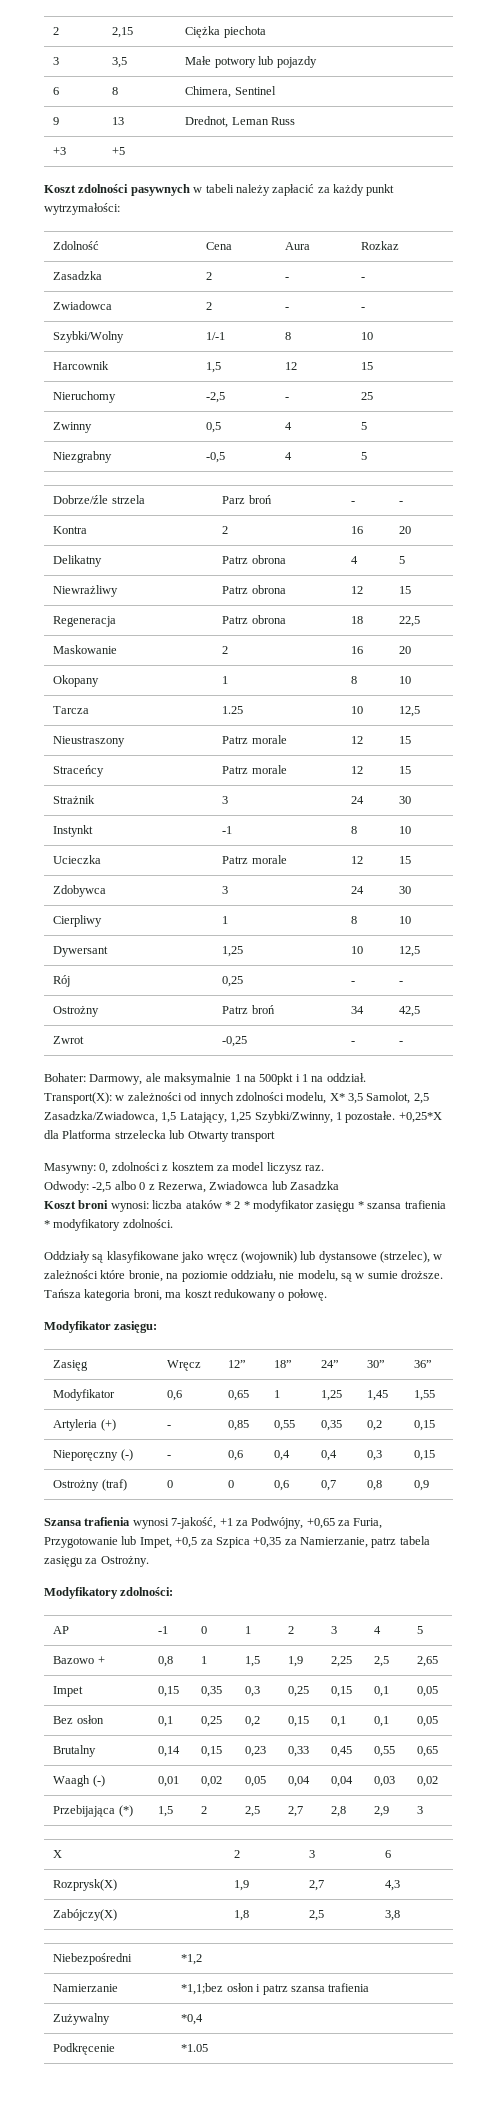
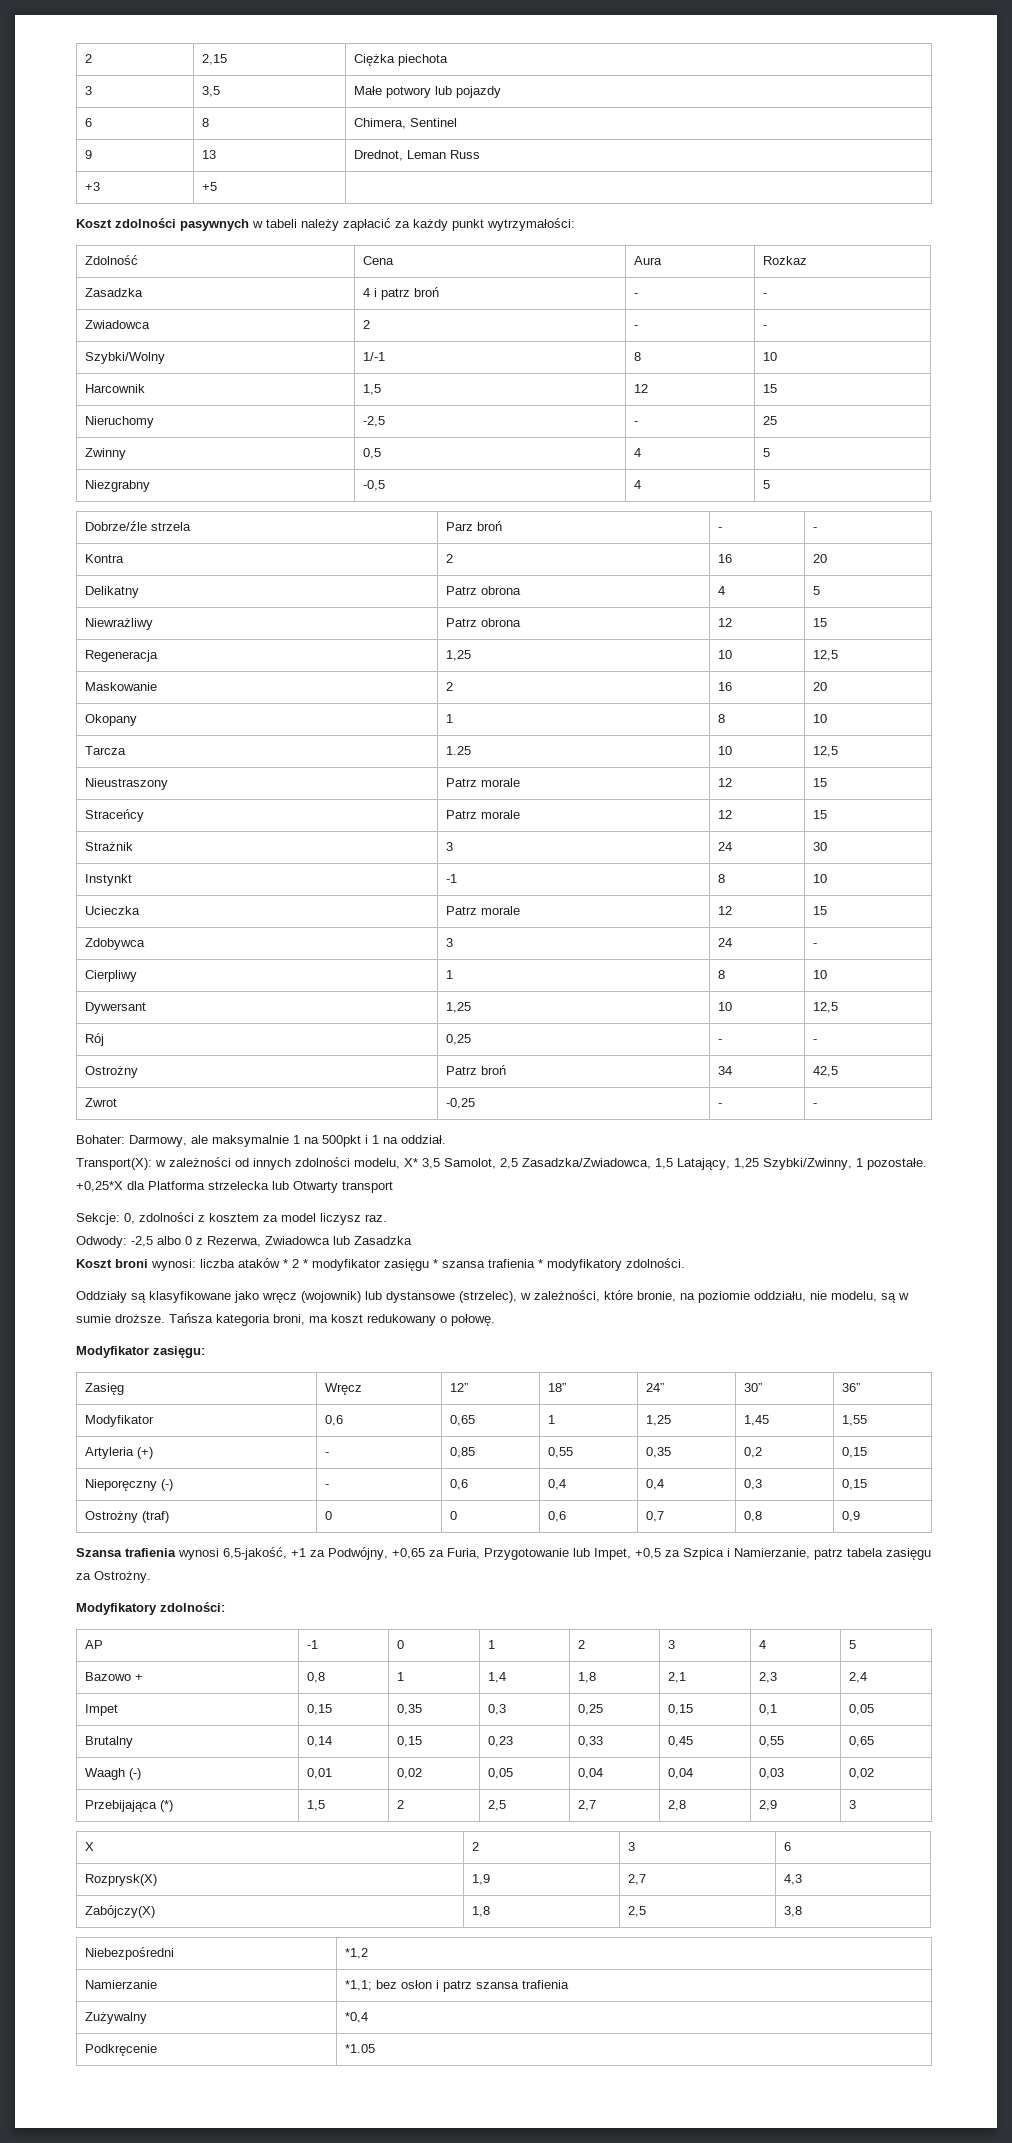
[206,272,213,280] 2 -> [362,287,439,300] 4 i patrz broń
[222,615,286,624] [351,616,364,624] [399,616,421,627] Patrz obrona | 18 | 22,5 -> [445,650,471,661] [717,650,732,659] [812,650,838,661] 1,25 | 10 | 12,5
[399,886,412,894] 30 -> [812,943,817,947] -
[44,1163,96,1174] Masywny: -> [76,1213,120,1225] Sekcje:
[44,1270,98,1279] zależności -> [534,1290,600,1302] zależności,
[171,1517,217,1529] 7-jakość, -> [223,1547,287,1560] 6,5-jakość,
[253,1537,297,1548] +0,35 za -> [727,1548,730,1557] i
[245,1656,261,1667] [288,1656,304,1667] [331,1656,353,1667] [374,1656,390,1667] [417,1656,439,1667] 1,5 | 1,9 | 2,25 | 2,5 | 2,65 -> [487,1672,506,1683] [577,1672,596,1683] [667,1672,686,1683] [758,1672,777,1683] [848,1672,867,1683] 1,4 | 1,8 | 2,1 | 2,3 | 2,4
[53,1715,104,1724] [158,1716,174,1727] [201,1716,223,1727] [245,1716,261,1727] [288,1716,310,1727] [331,1716,347,1727] [374,1716,390,1727] [417,1716,439,1727] // Bez osłon | 0,1 | 0,25 | 0,2 | 0,15 | 0,1 | 0,1 | 0,05 -> (874, 1709) none
[181,1983,224,1995] *1,1;bez -> [344,1980,397,1991] *1,1; bez

